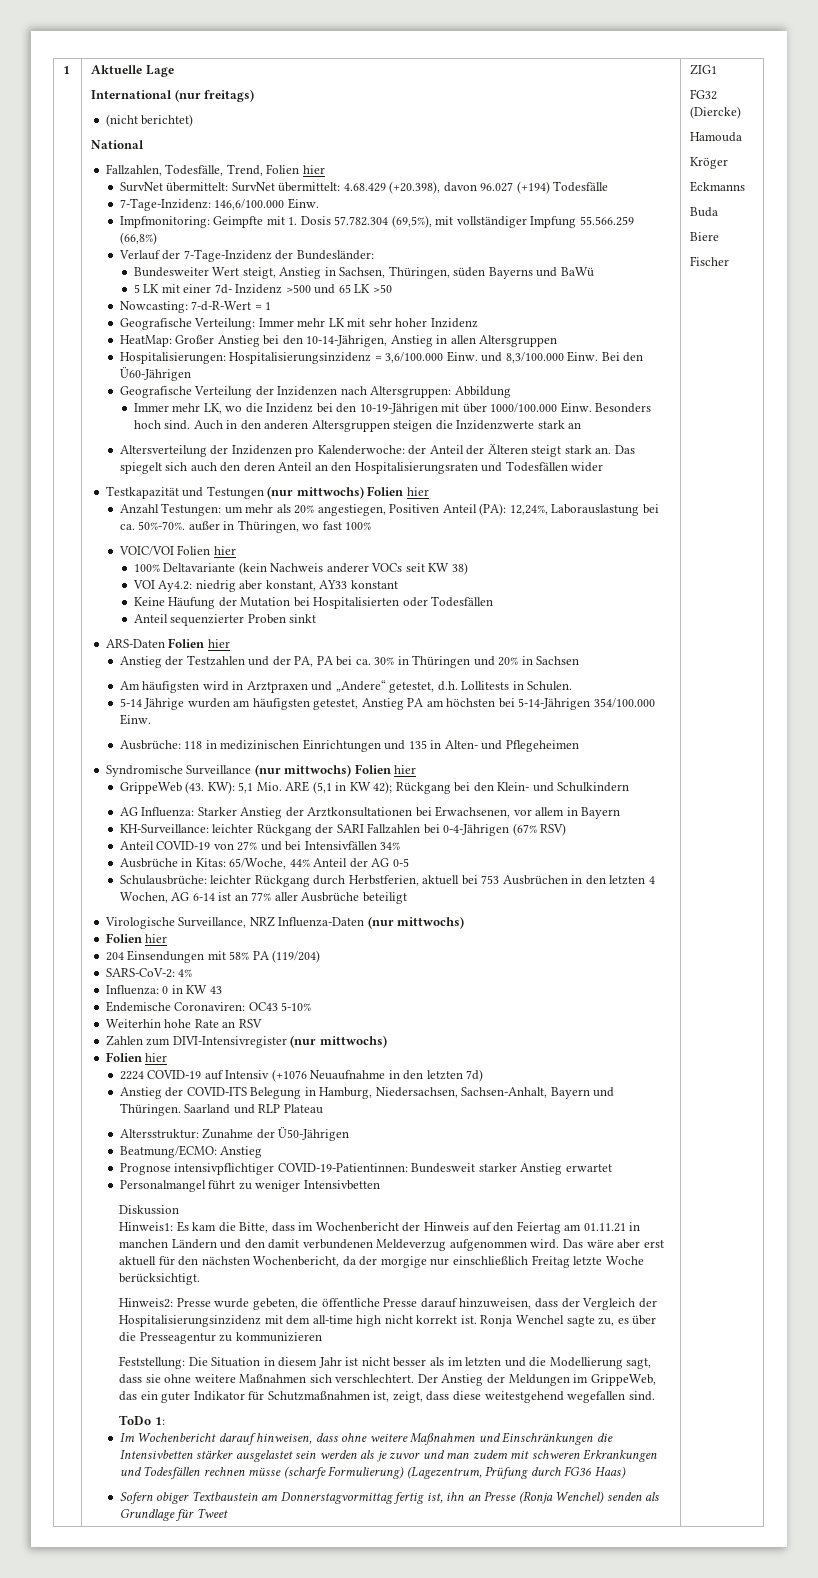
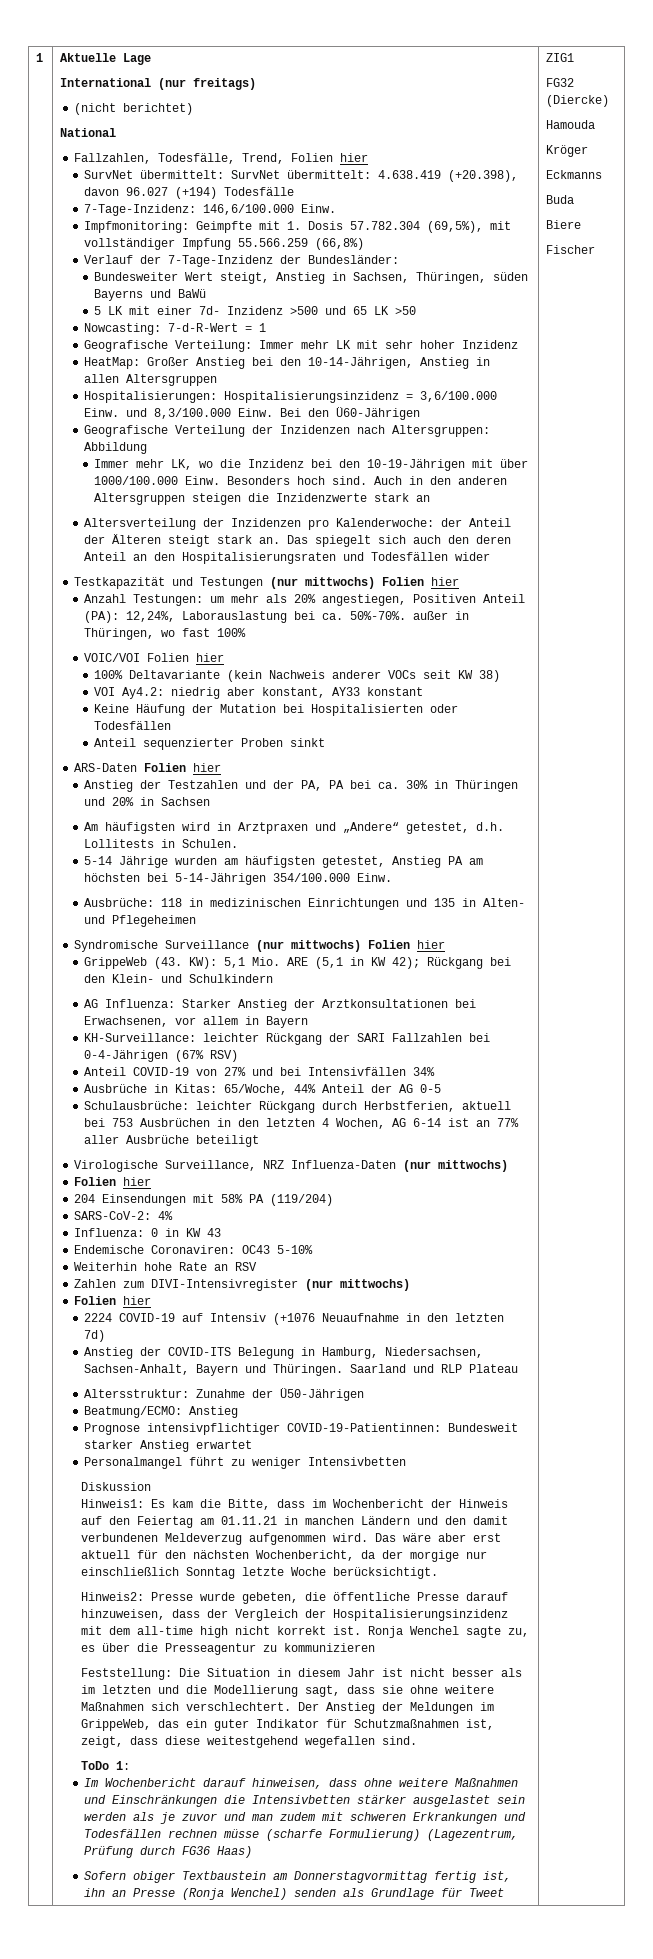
[343,183,386,192] 4.68.429 -> [377,170,441,179] 4.638.419
[531,1255,570,1268] Freitag -> [186,1567,236,1579] Sonntag

